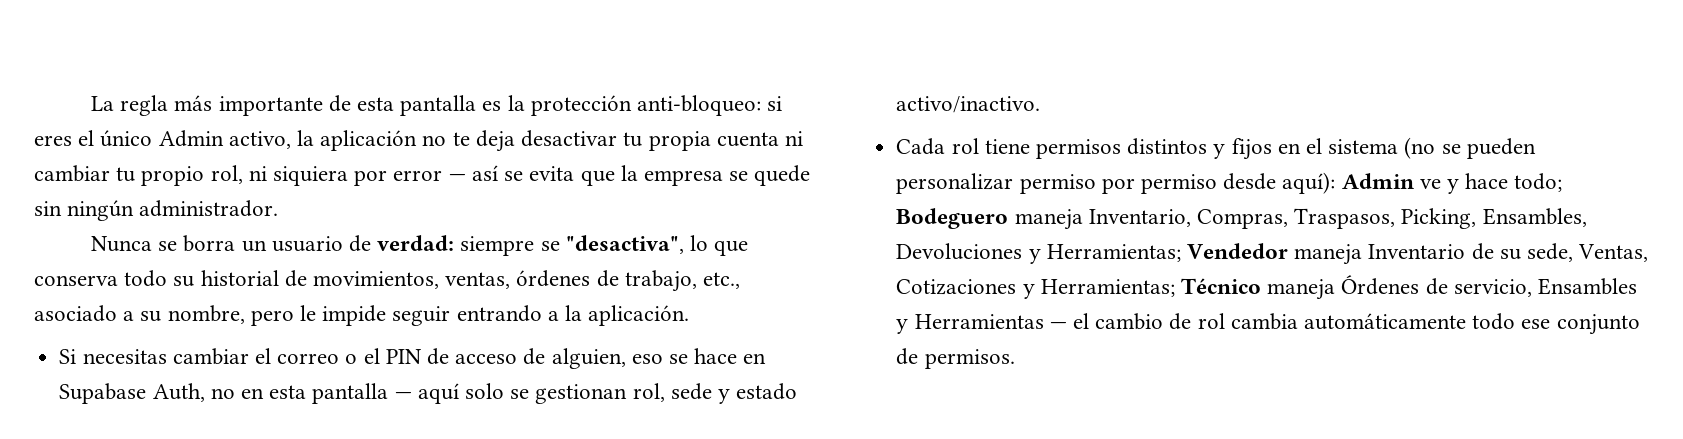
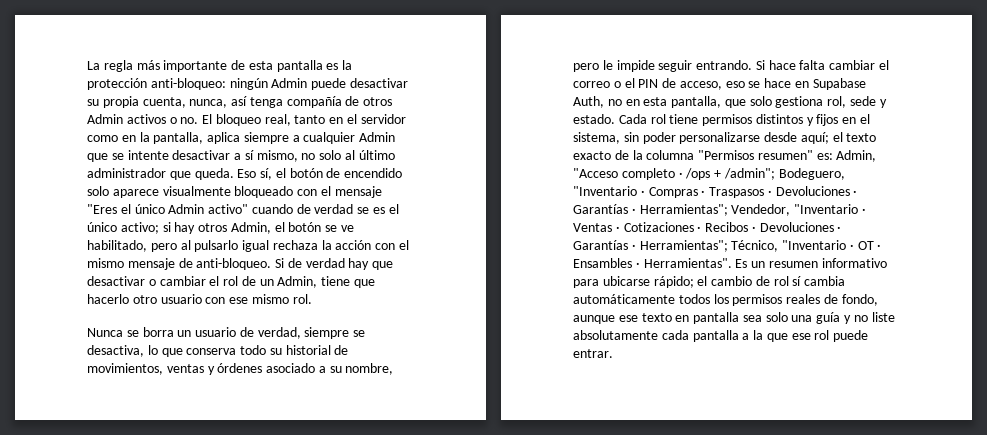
[767,96,783,111] [34,130,803,152] [34,165,811,186] [34,200,279,221] si eres el único Admin activo, la aplicación no te deja desactivar tu propia cuenta ni cambiar tu propio rol, ni siquiera por error — así se evita que la empresa se quede sin ningún administrador. -> [229,78,408,90] [87,96,393,108] [87,114,406,126] [87,132,396,144] [87,150,395,162] [87,168,403,180] [87,186,382,198] [87,204,399,214] [87,222,355,234] [87,240,410,252] [87,258,394,270] [87,276,376,288] [87,294,312,304] ningún Admin puede desactivar su propia cuenta, nunca, así tenga compañía de otros Admin activos o no. El bloqueo real, tanto en el servidor como en la pantalla, aplica siempre a cualquier Admin que se intente desactivar a sí mismo, no solo al último administrador que queda. Eso sí, el botón de encendido solo aparece visualmente bloqueado con el mensaje "Eres el único Admin activo" cuando de verdad se es el único activo; si hay otros Admin, el botón se ve habilitado, pero al pulsarlo igual rechaza la acción con el mismo mensaje de anti-bloqueo. Si de verdad hay que desactivar o cambiar el rol de un Admin, tiene que hacerlo otro usuario con ese mismo rol.
[377,235,455,251] verdad: -> [257,327,301,339] verdad,
[565,235,684,254] "desactiva", -> [87,345,144,357] desactiva,
[445,270,741,292] ventas, órdenes de trabajo, etc., -> [166,363,263,375] ventas y órdenes
[456,305,690,326] [59,349,167,364] entrando a la aplicación. // Si necesitas -> [696,60,826,70] entrando. Si hace falta
[455,348,626,369] acceso de alguien, -> [679,81,722,90] acceso,
[312,383,628,404] pantalla — aquí solo se gestionan -> [671,96,824,108] pantalla, que solo gestiona
[736,383,798,400] [896,96,1041,113] estado activo/inactivo. // -> [573,114,615,124] estado.
[1328,137,1536,159] [896,172,1563,194] [896,208,1587,230] [896,243,1649,265] [896,275,1637,300] [896,314,1067,334] sistema (no se pueden personalizar permiso por permiso desde aquí): Admin ve y hace todo; Bodeguero maneja Inventario, Compras, Traspasos, Picking, Ensambles, Devoluciones y Herramientas; Vendedor maneja Inventario de su sede, Ventas, Cotizaciones y Herramientas; Técnico maneja Órdenes de servicio, Ensambles y Herramientas — -> [573,132,877,144] [573,150,877,162] [573,168,845,180] [573,186,858,198] [573,204,866,216] [573,222,842,232] [573,240,882,252] [573,258,887,268] [573,276,694,288] sistema, sin poder personalizarse desde aquí; el texto exacto de la columna "Permisos resumen" es: Admin, "Acceso completo · /ops + /admin"; Bodeguero, "Inventario · Compras · Traspasos · Devoluciones · Garantías · Herramientas"; Vendedor, "Inventario · Ventas · Cotizaciones · Recibos · Devoluciones · Garantías · Herramientas"; Técnico, "Inventario · OT · Ensambles · Herramientas". Es un resumen informativo para ubicarse rápido;
(1225, 321) none -> [792,276,802,286] sí
[1472,313,1640,335] [896,348,1015,369] todo ese conjunto de permisos. -> [678,294,878,306] [573,312,895,324] [573,330,869,342] [573,349,613,358] todos los permisos reales de fondo, aunque ese texto en pantalla sea solo una guía y no liste absolutamente cada pantalla a la que ese rol puede entrar.

